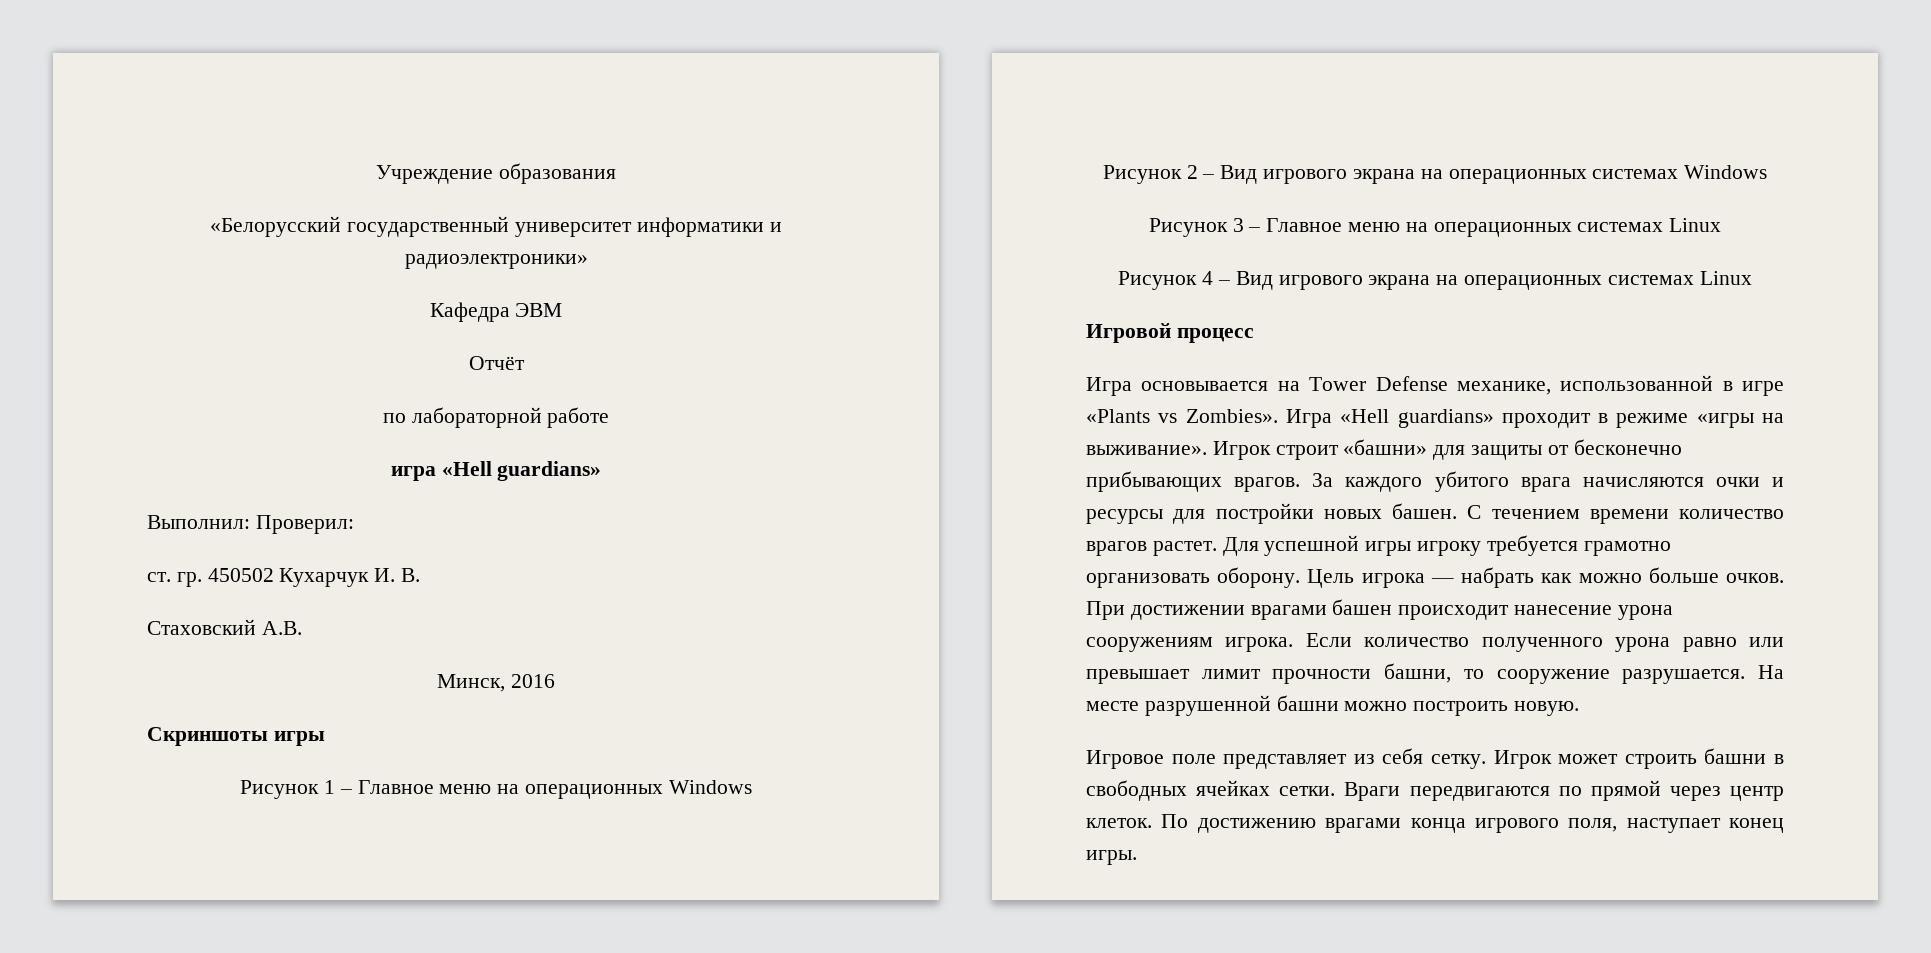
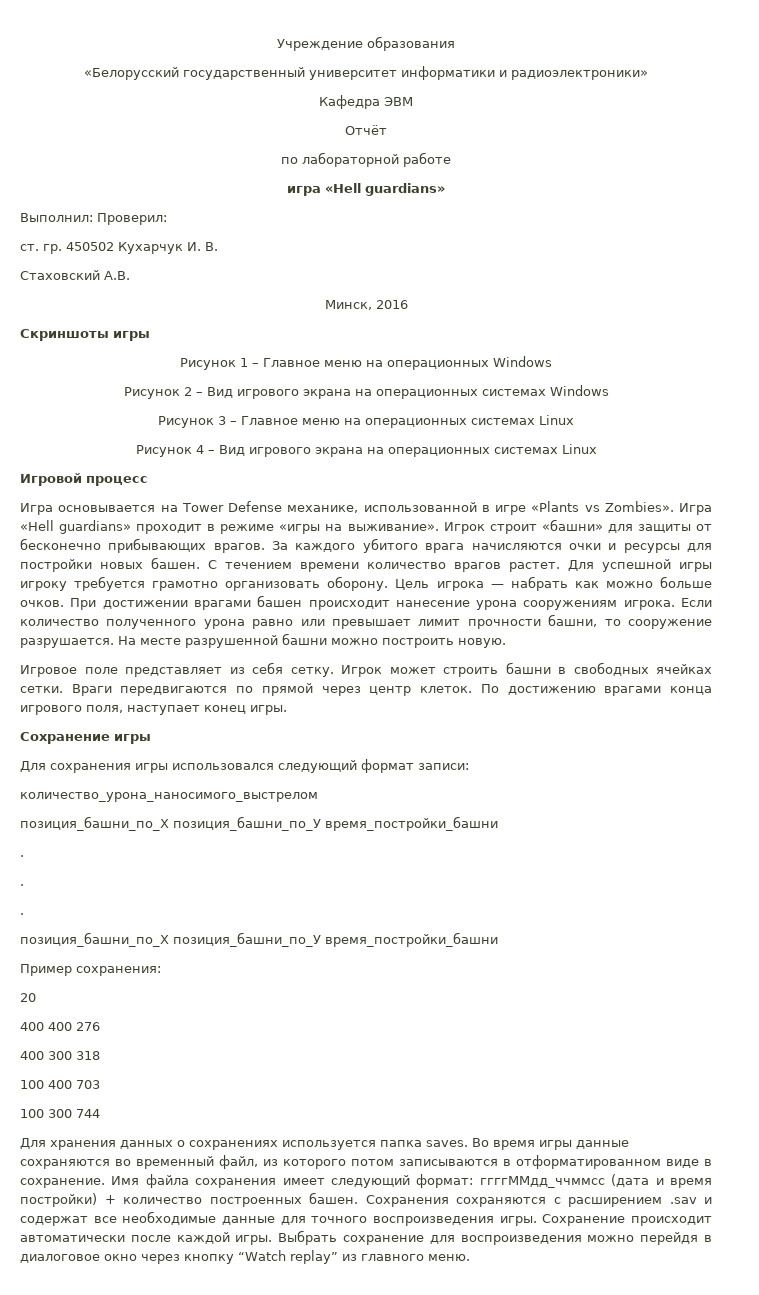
(1137, 857) none -> [20,732,151,744] [20,759,469,773] [20,792,318,802] [20,816,498,831] [20,855,24,857] [20,884,24,886] [20,913,24,915] [20,932,498,947] [20,964,161,976] [20,993,36,1002] [20,1022,100,1031] [20,1051,100,1060] [20,1080,100,1089] [20,1109,100,1118] [20,1138,629,1150] [20,1155,712,1169] [20,1174,712,1188] [20,1192,712,1207] [20,1211,712,1226] [20,1230,712,1245] [20,1250,470,1264] // Сохранение игры // Для сохранения игры использовался следующий формат записи: // количество_урона_наносимого_выстрелом // позиция_башни_по_Х позиция_башни_по_У время_постройки_башни // . // . // . // позиция_башни_по_Х позиция_башни_по_У время_постройки_башни // Пример сохранения: // 20 // 400 400 276 // 400 300 318 // 100 400 703 // 100 300 744 // Для хранения данных о сохранениях используется папка saves. Во время игры данные сохраняются во временный файл, из которого потом записываются в отформатированном виде в сохранение. Имя файла сохранения имеет следующий формат: ггггММдд_ччммсс (дата и время постройки) + количество построенных башен. Сохранения сохраняются с расширением .sav и содержат все необходимые данные для точного воспроизведения игры. Сохранение происходит автоматически после каждой игры. Выбрать сохранение для воспроизведения можно перейдя в диалоговое окно через кнопку “Watch replay” из главного меню.

